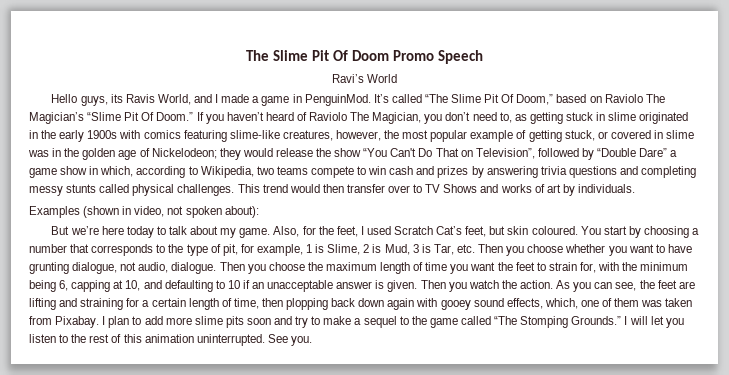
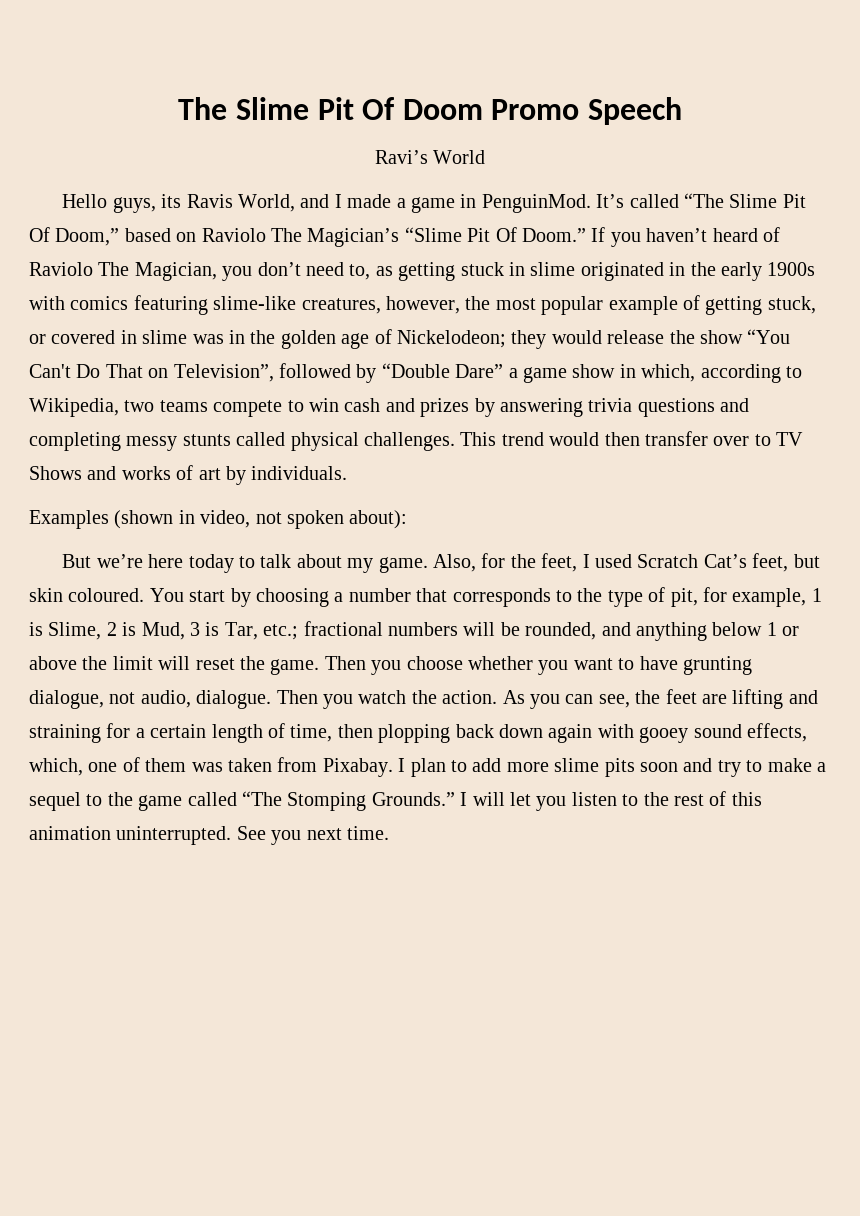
[456,244,475,253] etc. -> [263,621,800,641] [29,656,320,675] etc.; fractional numbers will be rounded, and anything below 1 or above the limit will reset the game.
[268,262,689,274] [29,280,467,292] choose the maximum length of time you want the feet to strain for, with the minimum being 6, capping at 10, and defaulting to 10 if an unacceptable answer is given. Then you -> (353, 701) none
[290,336,312,346] you. -> [271,826,389,845] you next time.

